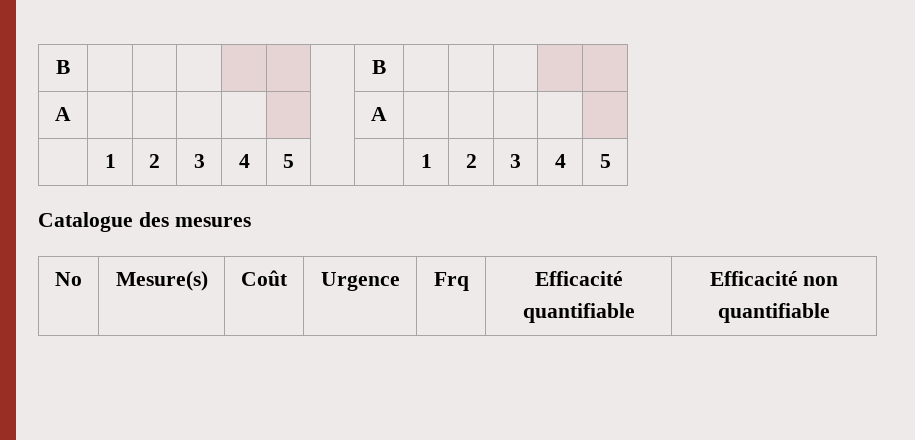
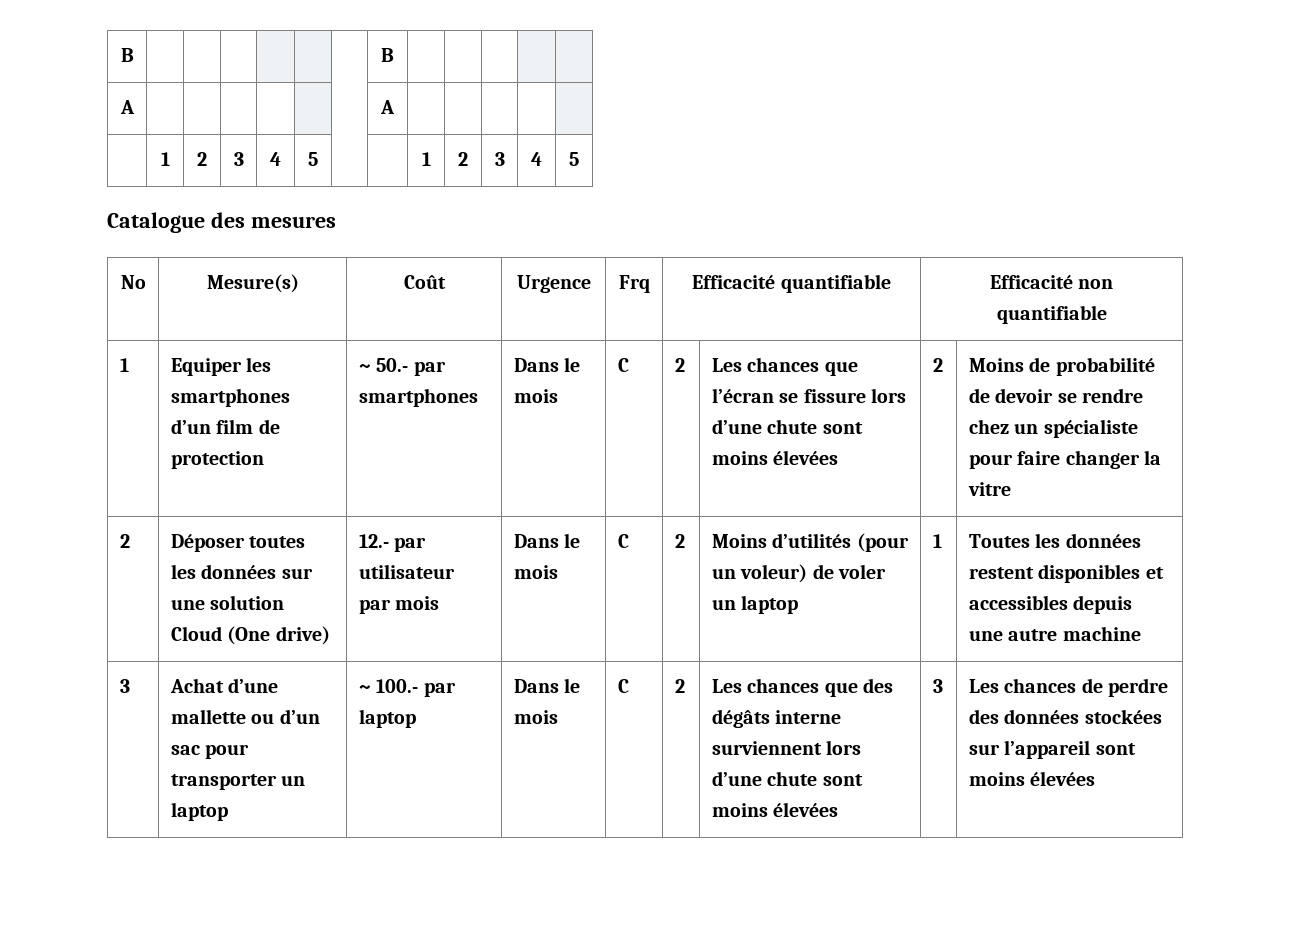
(830, 313) none -> [119,358,129,372] [170,357,272,376] [170,388,290,407] [170,419,280,434] [170,451,264,469] [358,358,446,376] [358,388,478,407] [513,357,581,372] [513,389,558,403] [617,358,629,372] [674,358,685,372] [711,357,858,376] [711,388,907,403] [711,419,863,434] [711,450,839,465] [932,358,943,372] [968,357,1155,376] [968,388,1144,403] [968,419,1138,438] [968,450,1162,469] [967,482,1011,496] [119,534,130,548] [170,534,306,552] [170,564,313,579] [170,595,285,610] [170,626,330,645] [358,534,427,552] [358,564,455,579] [358,596,440,614] [513,533,581,548] [513,565,558,579] [617,534,629,548] [674,534,685,548] [711,533,909,552] [711,564,887,583] [711,595,799,614] [932,534,942,548] [968,533,1141,548] [968,564,1164,583] [968,595,1133,614] [968,626,1141,641] [119,679,130,693] [169,678,279,693] [170,709,320,724] [170,744,250,759] [170,774,306,790] [170,802,228,821] [358,679,456,697] [358,709,416,728] [513,678,581,693] [513,710,558,724] [617,679,629,693] [674,679,685,693] [711,678,894,697] [711,709,842,728] [711,740,862,755] [711,771,863,786] [711,802,839,817] [932,679,943,693] [968,678,1169,697] [968,709,1162,724] [968,740,1136,759] [968,771,1096,786] // 1 | Equiper les smartphones d’un film de protection | ~ 50.- par smartphones | Dans le mois | C | 2 | Les chances que l’écran se fissure lors d’une chute sont moins élevées | 2 | Moins de probabilité de devoir se rendre chez un spécialiste pour faire changer la vitre // 2 | Déposer toutes les données sur une solution Cloud (One drive) | 12.- par utilisateur par mois | Dans le mois | C | 2 | Moins d’utilités (pour un voleur) de voler un laptop | 1 | Toutes les données restent disponibles et accessibles depuis une autre machine // 3 | Achat d’une mallette ou d’un sac pour transporter un laptop | ~ 100.- par laptop | Dans le mois | C | 2 | Les chances que des dégâts interne surviennent lors d’une chute sont moins élevées | 3 | Les chances de perdre des données stockées sur l’appareil sont moins élevées

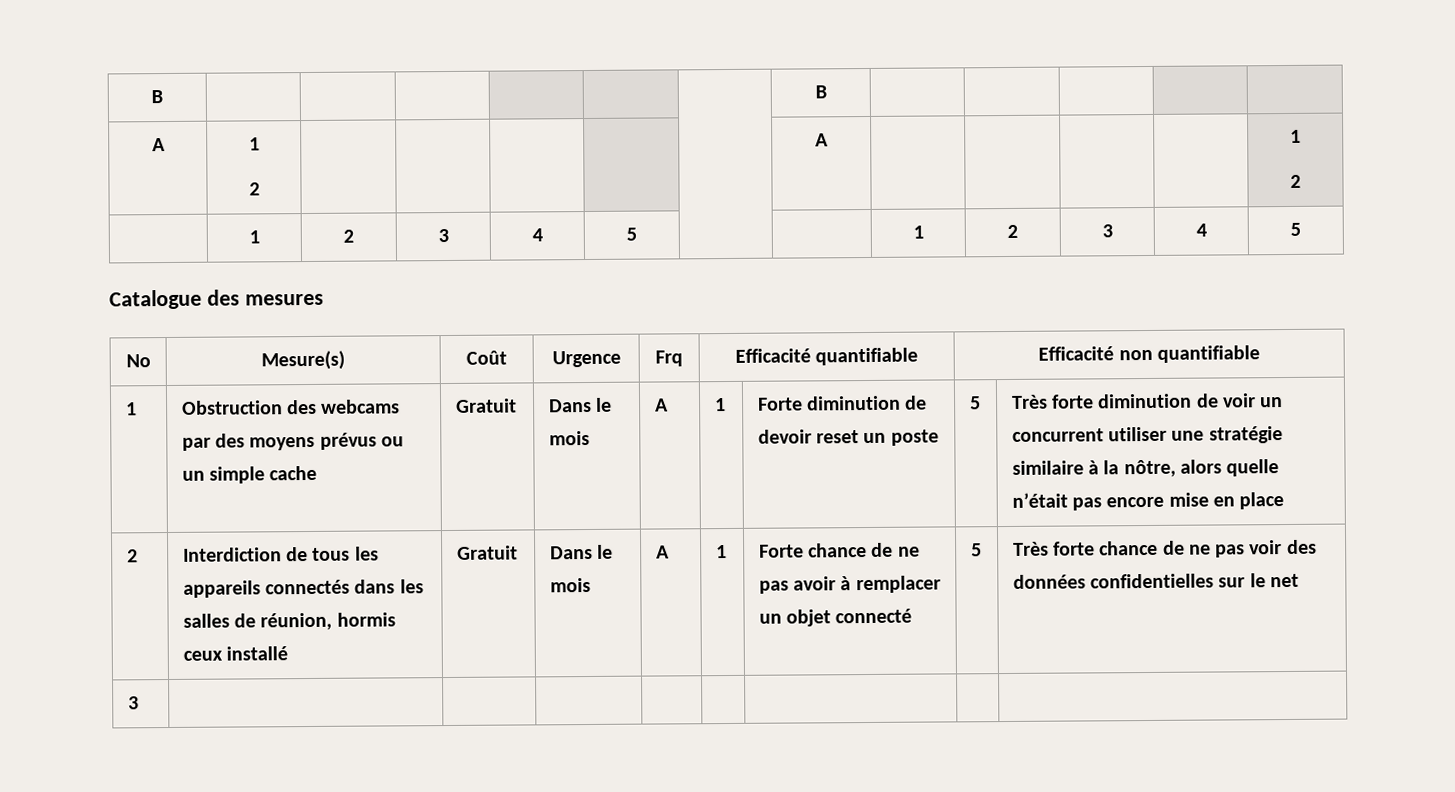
[380,100,395,114] | | | | | | A | | | | | -> [248,137,260,151] [248,182,260,196] [815,133,829,147] [1290,129,1301,143] [1290,174,1301,188] 1 // 2 | | | | | | A | | | | | 1 // 2
[170,357,272,376] [170,388,290,407] [170,419,280,434] [170,451,264,469] [358,358,446,376] [358,388,478,407] [513,357,581,372] [513,389,558,403] [617,358,629,372] [674,358,685,372] [711,357,858,376] [711,388,907,403] [711,419,863,434] [711,450,839,465] [932,358,943,372] [968,357,1155,376] [968,388,1144,403] [968,419,1138,438] [968,450,1162,469] [967,482,1011,496] [119,534,130,548] [170,534,306,552] [170,564,313,579] [170,595,285,610] [170,626,330,645] [358,534,427,552] [358,564,455,579] [358,596,440,614] [513,533,581,548] [513,565,558,579] [617,534,629,548] [674,534,685,548] [711,533,909,552] [711,564,887,583] [711,595,799,614] [932,534,942,548] [968,533,1141,548] [968,564,1164,583] [968,595,1133,614] [968,626,1141,641] [119,679,130,693] [169,678,279,693] [170,709,320,724] [170,744,250,759] [170,774,306,790] [170,802,228,821] [358,679,456,697] [358,709,416,728] [513,678,581,693] [513,710,558,724] [617,679,629,693] [674,679,685,693] [711,678,894,697] [711,709,842,728] [711,740,862,755] [711,771,863,786] [711,802,839,817] [932,679,943,693] [968,678,1169,697] [968,709,1162,724] [968,740,1136,759] [968,771,1096,786] Equiper les smartphones d’un film de protection | ~ 50.- par smartphones | Dans le mois | C | 2 | Les chances que l’écran se fissure lors d’une chute sont moins élevées | 2 | Moins de probabilité de devoir se rendre chez un spécialiste pour faire changer la vitre // 2 | Déposer toutes les données sur une solution Cloud (One drive) | 12.- par utilisateur par mois | Dans le mois | C | 2 | Moins d’utilités (pour un voleur) de voler un laptop | 1 | Toutes les données restent disponibles et accessibles depuis une autre machine // 3 | Achat d’une mallette ou d’un sac pour transporter un laptop | ~ 100.- par laptop | Dans le mois | C | 2 | Les chances que des dégâts interne surviennent lors d’une chute sont moins élevées | 3 | Les chances de perdre des données stockées sur l’appareil sont moins élevées -> [181,399,401,415] [181,432,404,451] [181,465,318,484] [455,398,517,413] [548,397,613,413] [548,430,590,446] [654,398,669,412] [714,398,726,412] [757,395,928,411] [757,429,939,446] [969,396,981,410] [1010,393,1284,409] [1011,426,1283,444] [1011,459,1280,478] [1011,492,1285,511] [126,549,138,563] [182,546,379,562] [182,579,424,598] [182,612,396,631] [182,646,289,661] [456,545,518,560] [549,544,614,560] [549,577,591,593] [655,545,670,559] [715,545,727,559] [758,542,920,558] [758,575,941,594] [758,608,913,627] [970,543,982,557] [1012,539,1317,558] [1012,573,1299,589] [127,696,139,710] Obstruction des webcams par des moyens prévus ou un simple cache | Gratuit | Dans le mois | A | 1 | Forte diminution de devoir reset un poste | 5 | Très forte diminution de voir un concurrent utiliser une stratégie similaire à la nôtre, alors quelle n’était pas encore mise en place // 2 | Interdiction de tous les appareils connectés dans les salles de réunion, hormis ceux installé | Gratuit | Dans le mois | A | 1 | Forte chance de ne pas avoir à remplacer un objet connecté | 5 | Très forte chance de ne pas voir des données confidentielles sur le net // 3 | | | | | | | |

